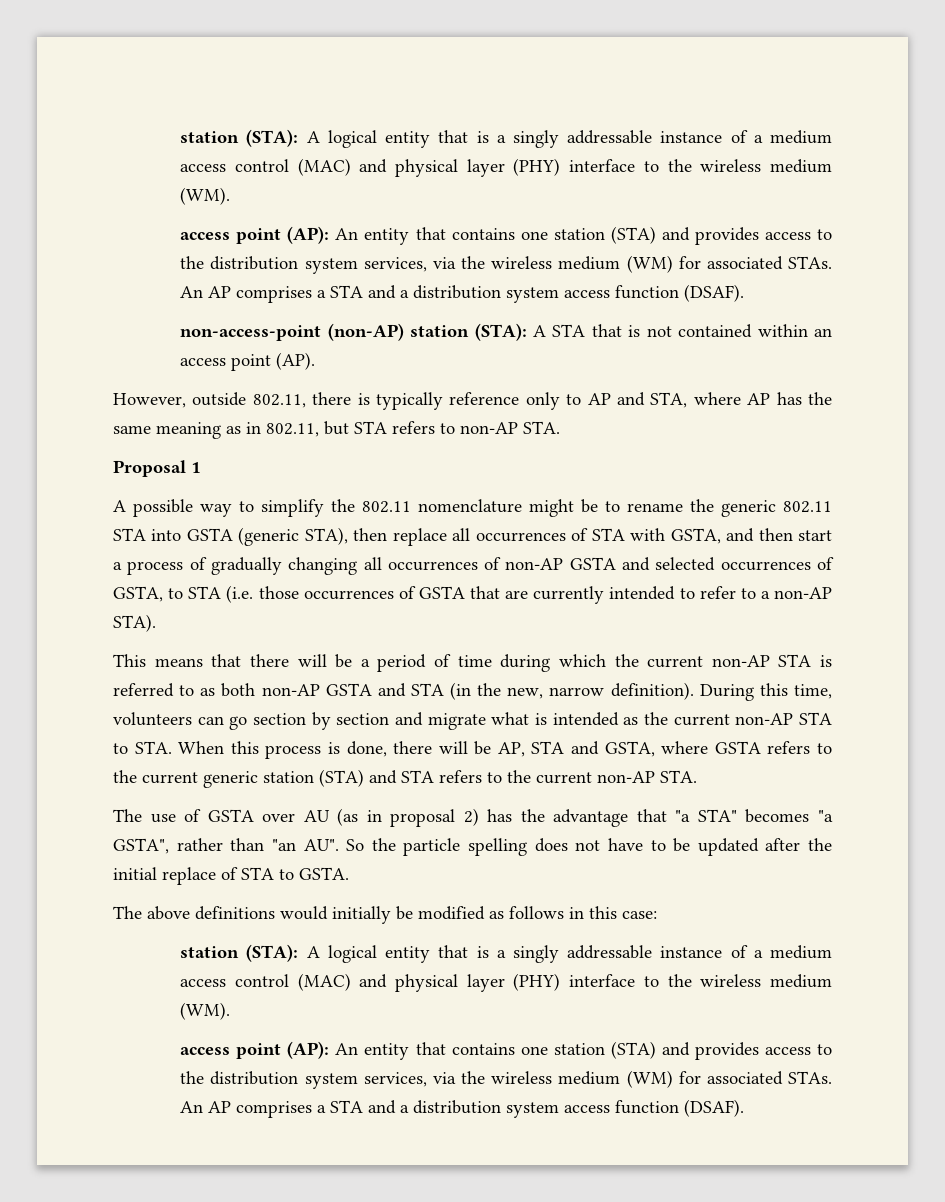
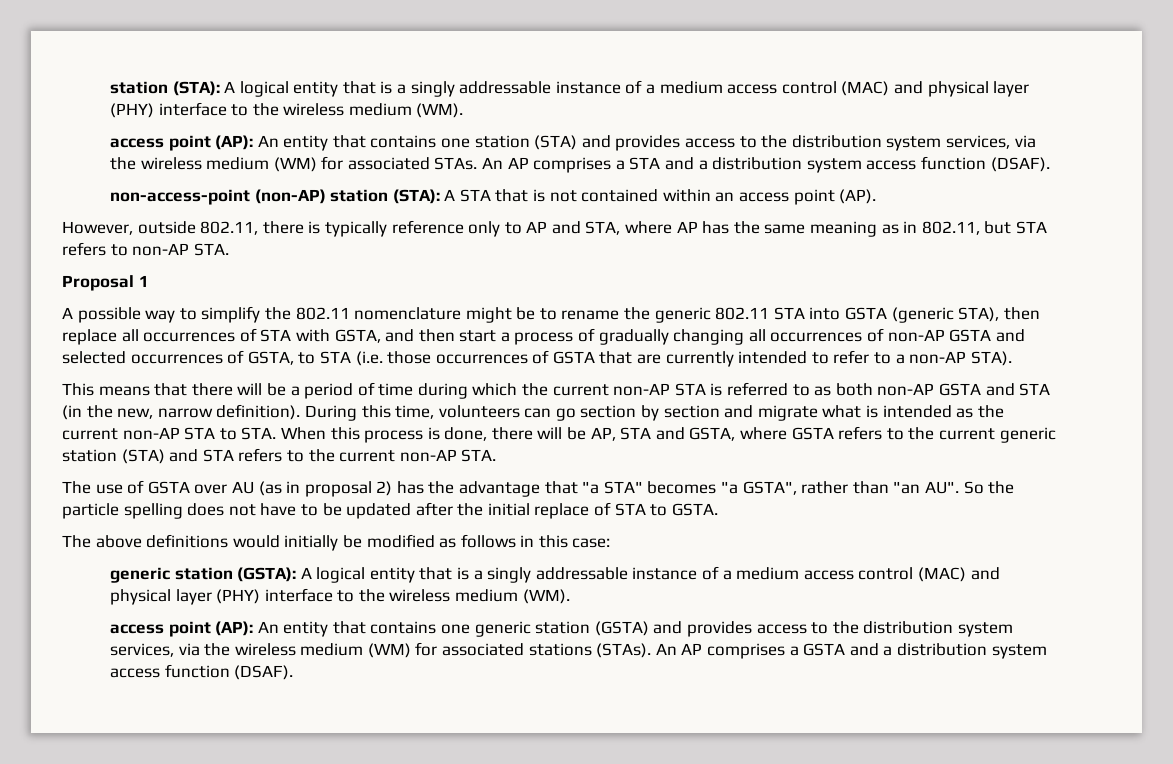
[180,944,299,962] station (STA): -> [109,567,297,583] generic station (GSTA):
[553,1041,656,1059] station (STA) -> [474,621,649,637] generic station (GSTA)
[788,1071,832,1084] [180,1100,364,1118] STAs. An AP comprises a STA -> [528,643,846,659] stations (STAs). An AP comprises a GSTA

